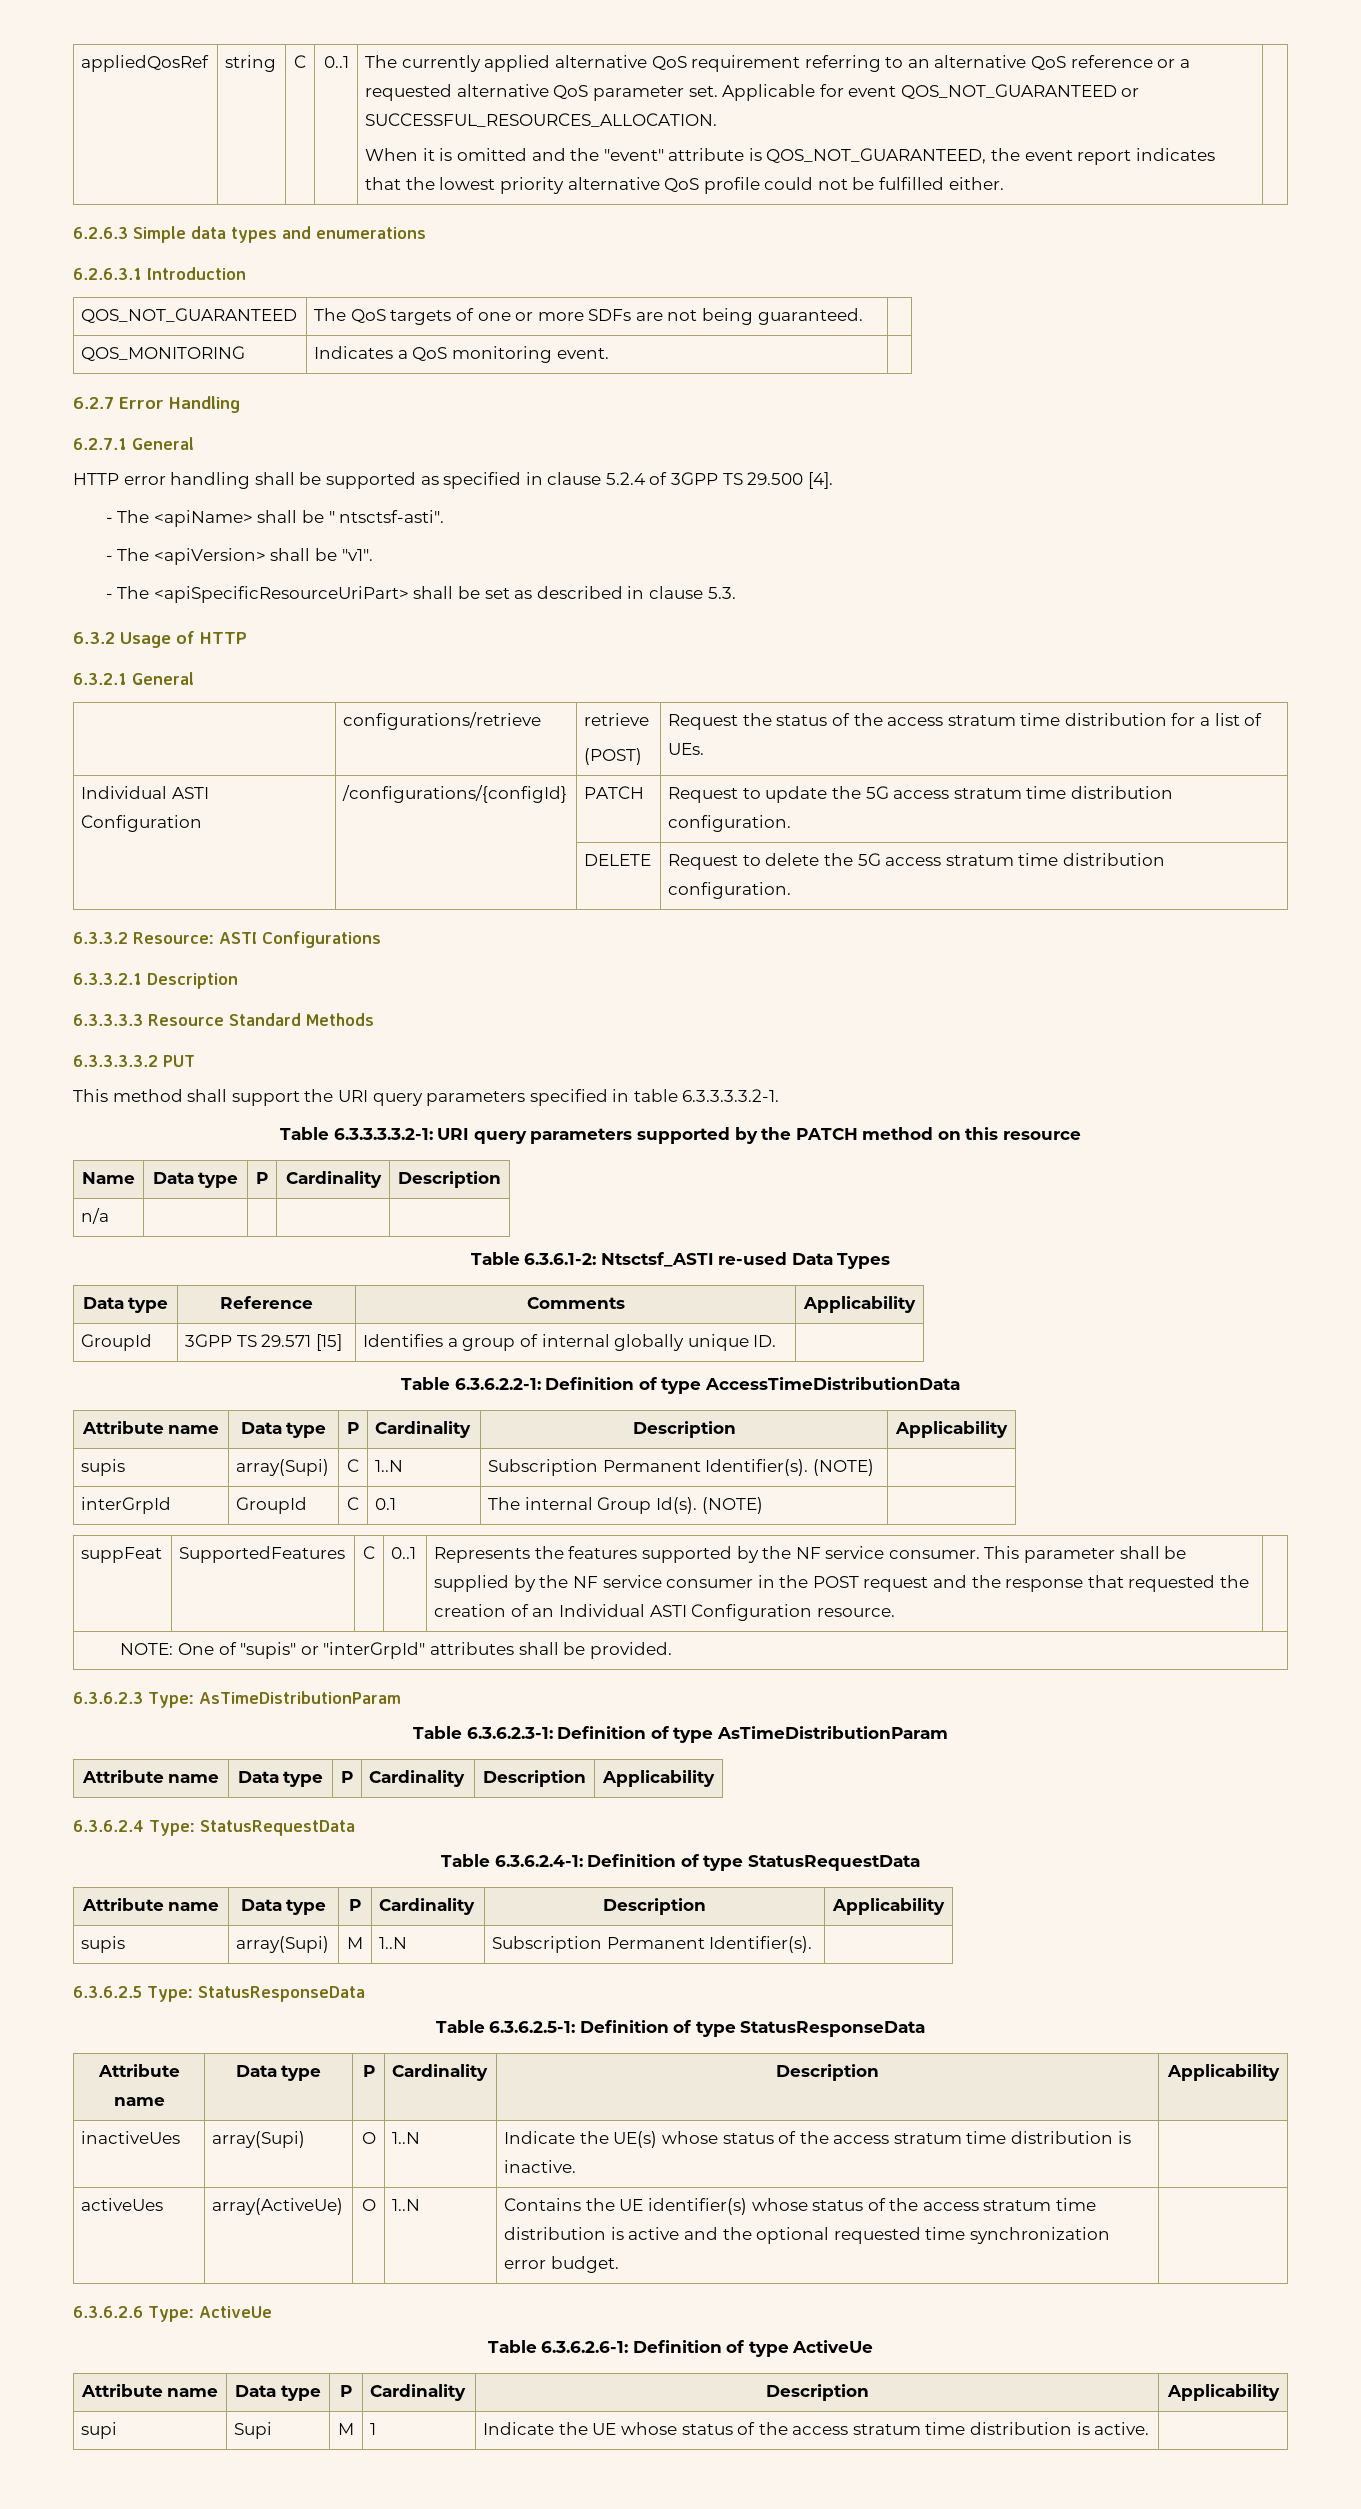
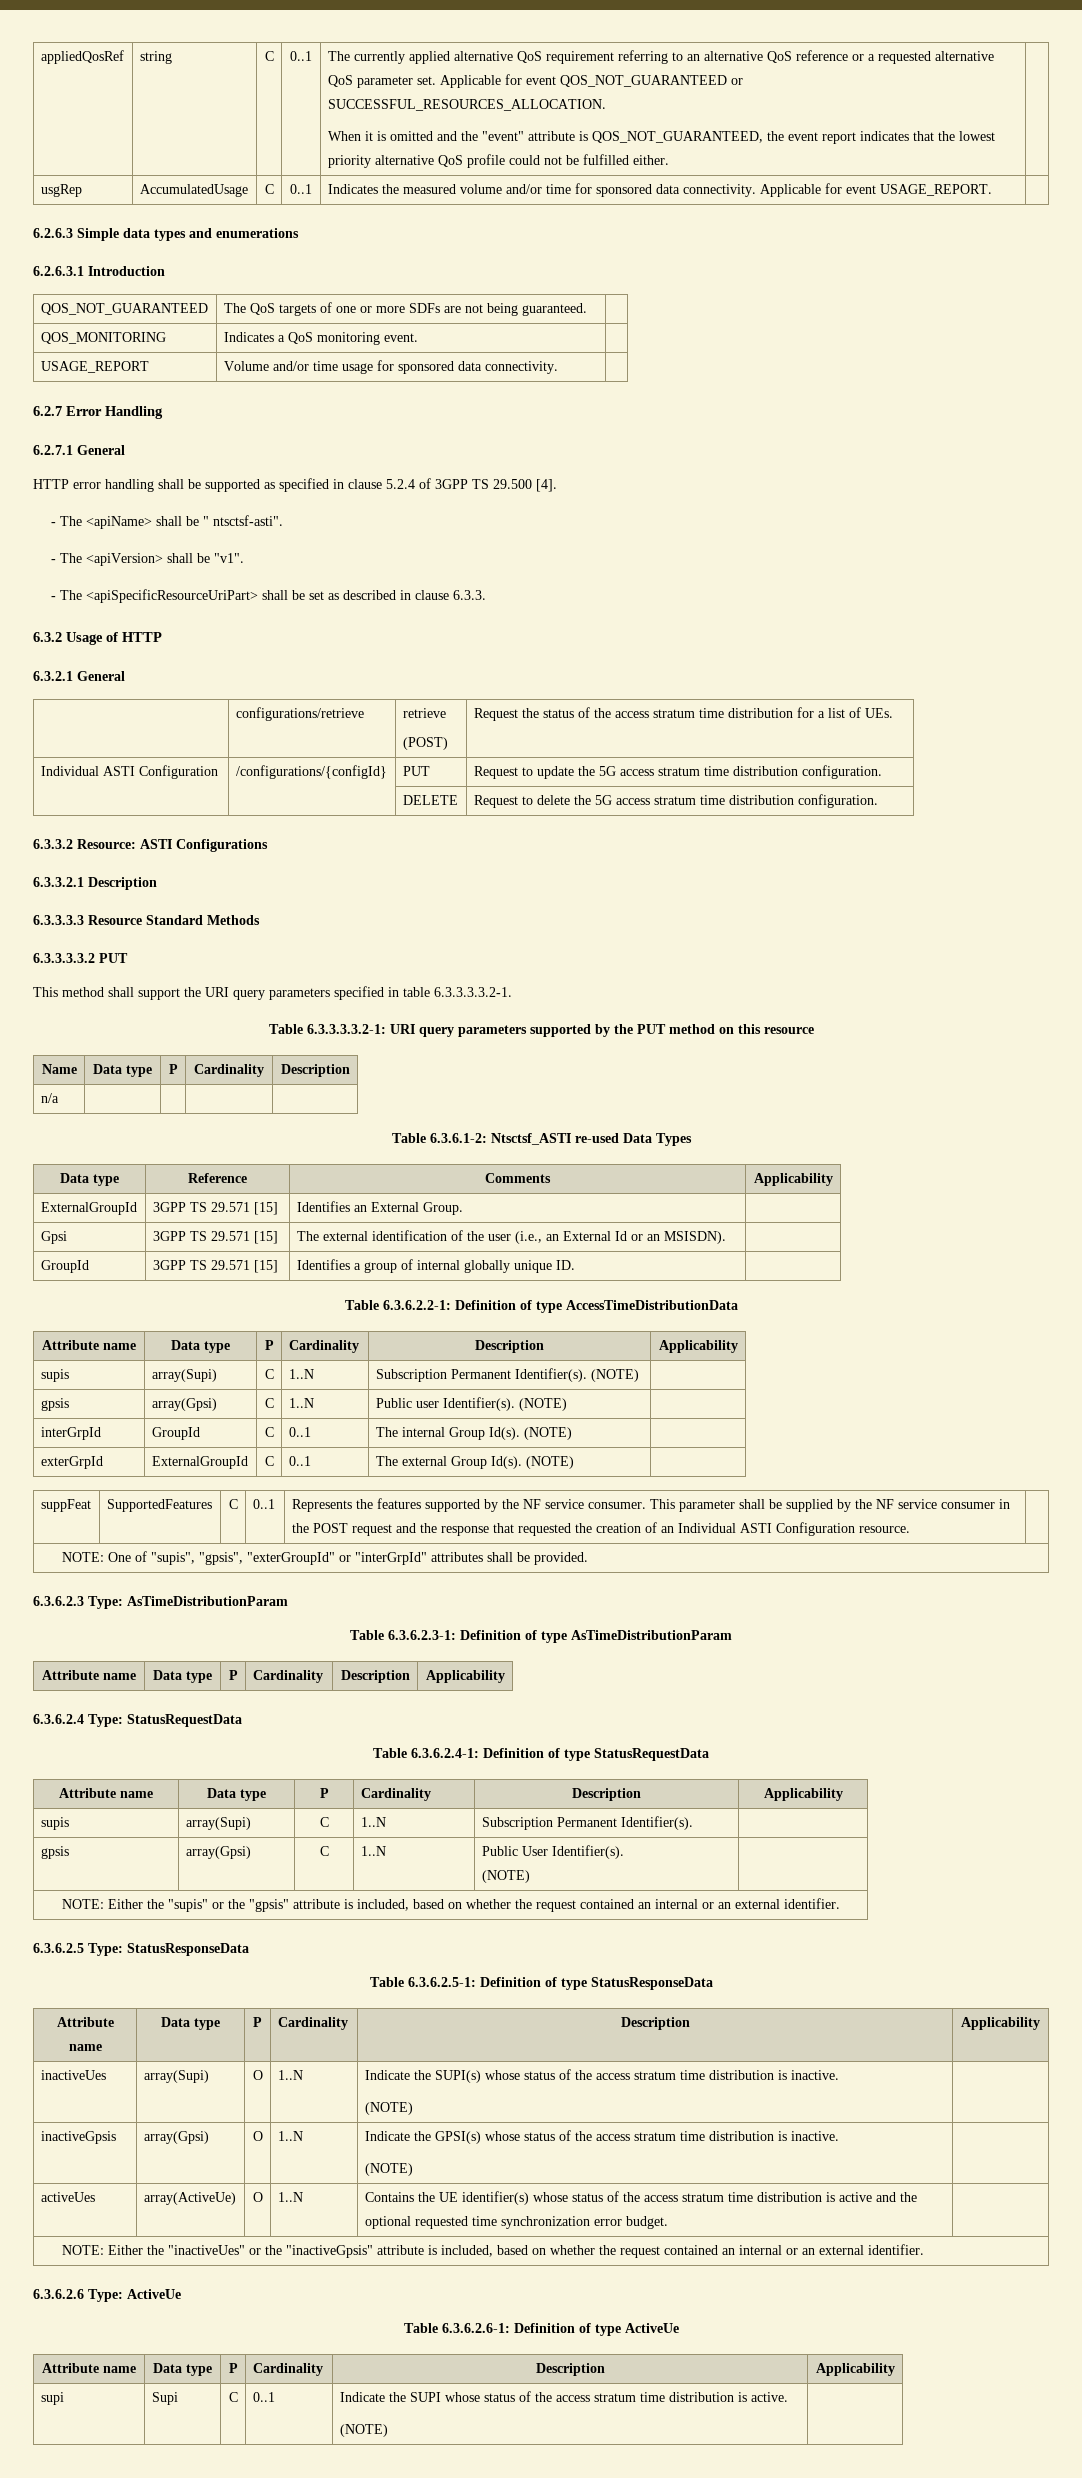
(1004, 183) none -> [40,184,82,197] [139,184,248,197] [264,184,274,194] [290,184,312,194] [327,183,992,197] // usgRep | AccumulatedUsage | C | 0..1 | Indicates the measured volume and/or time for sponsored data connectivity. Applicable for event USAGE_REPORT. |
(609, 353) none -> [40,361,149,373] [223,360,558,374] // USAGE_REPORT | Volume and/or time usage for sponsored data connectivity. |
[707,587,736,599] 5.3. -> [452,590,486,600] 6.3.3.
[584,786,645,799] PATCH -> [402,766,430,776] PUT
[795,1128,858,1140] PATCH -> [636,1024,666,1034] PUT
(916, 1304) none -> [40,1202,137,1215] [152,1202,278,1215] [296,1201,463,1215] [40,1231,67,1244] [152,1231,278,1244] [296,1230,726,1244] // ExternalGroupId | 3GPP TS 29.571 [15] | Identifies an External Group. | // Gpsi | 3GPP TS 29.571 [15] | The external identification of the user (i.e., an External Id or an MSISDN). |
(874, 1467) none -> [40,1398,69,1411] [151,1398,217,1411] [264,1398,274,1408] [288,1398,314,1408] [375,1397,567,1411] // gpsis | array(Gpsi) | C | 1..N | Public user Identifier(s). (NOTE) |
[375,1498,397,1510] 0.1 -> [288,1427,311,1437] 0..1
(763, 1505) none -> [40,1456,103,1469] [151,1456,248,1469] [264,1456,274,1466] [288,1456,311,1466] [375,1456,574,1469] // exterGrpId | ExternalGroupId | C | 0..1 | The external Group Id(s). (NOTE) |
[240,1642,297,1659] "supis" -> [151,1552,336,1565] "supis", "gpsis", "exterGroupId"
[347,1937,363,1949] M -> [319,1817,329,1827] C
(813, 1944) none -> [40,1846,69,1859] [185,1846,251,1859] [319,1846,329,1856] [360,1846,386,1856] [481,1845,624,1859] [481,1870,530,1883] [62,1898,841,1912] // gpsis | array(Gpsi) | C | 1..N | Public User Identifier(s). // (NOTE) | // NOTE: Either the "supis" or the "gpsis" attribute is included, based on whether the request contained an internal or an external identifier.
[613,2131,658,2148] UE(s) -> [434,2070,481,2083] SUPI(s)
(577, 2166) none -> [364,2102,413,2115] [40,2131,116,2144] [143,2131,209,2144] [252,2131,263,2141] [277,2131,303,2141] [364,2130,839,2144] [364,2163,413,2176] // (NOTE) | // inactiveGpsis | array(Gpsi) | O | 1..N | Indicate the GPSI(s) whose status of the access stratum time distribution is inactive. // (NOTE)
(619, 2264) none -> [62,2244,925,2258] // NOTE: Either the "inactiveUes" or the "inactiveGpsis" attribute is included, based on whether the request contained an internal or an external identifier.
[338,2423,354,2435] [370,2423,377,2435] [483,2422,617,2435] M | 1 | Indicate the UE -> [228,2392,238,2402] [252,2392,275,2402] [339,2392,441,2402] C | 0..1 | Indicate the SUPI
(1150, 2428) none -> [339,2424,388,2437] // (NOTE)

